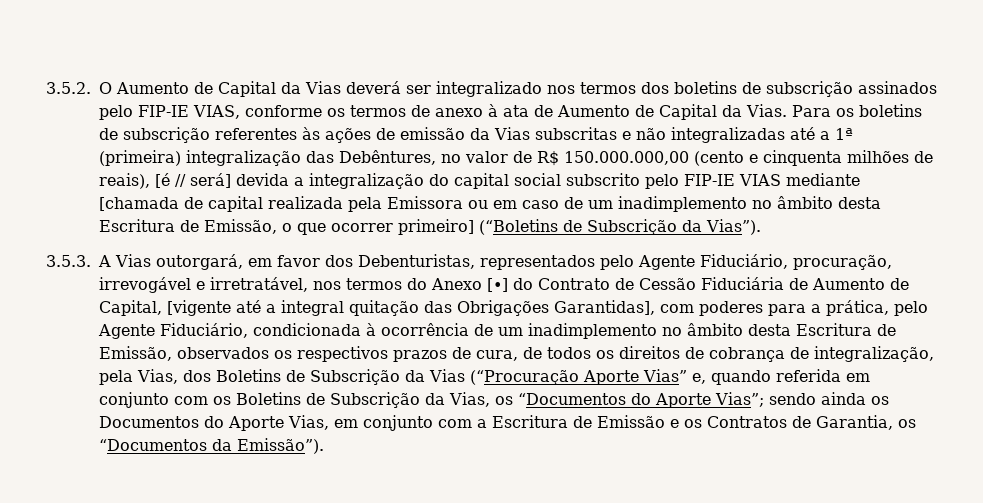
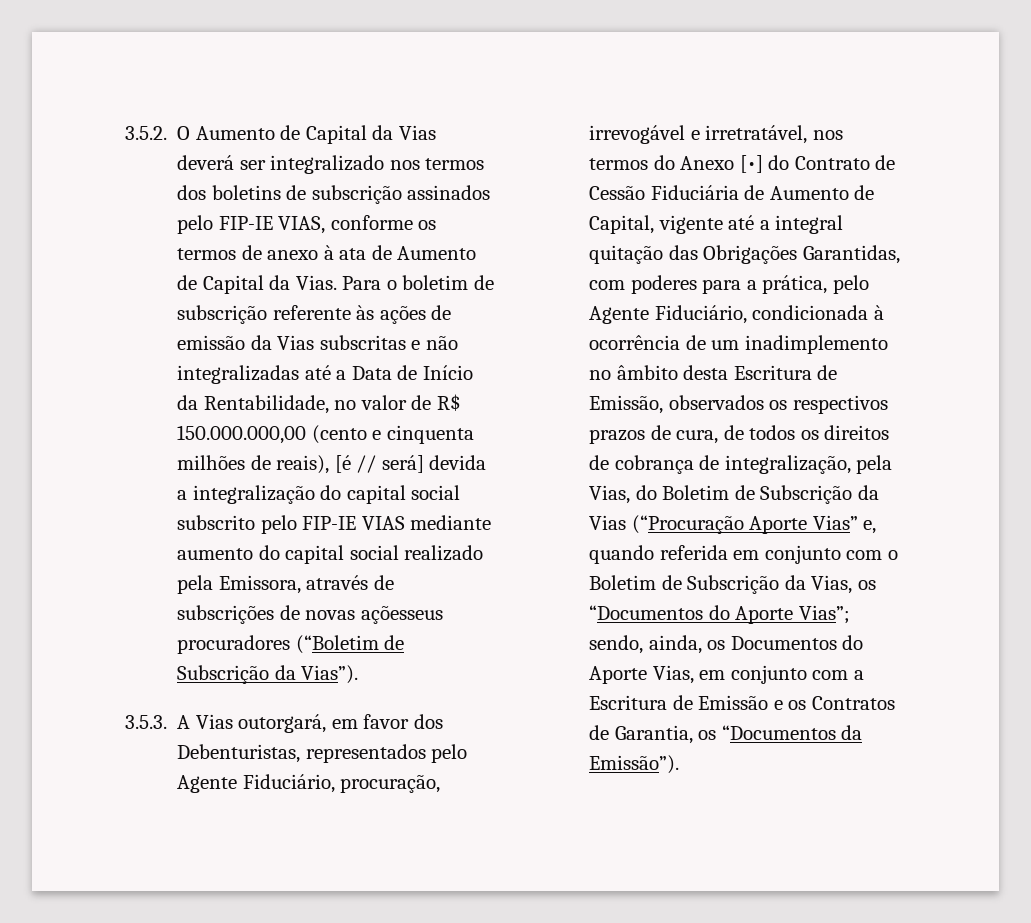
[835,104,922,117] [99,127,297,143] os boletins de subscrição referentes -> [386,275,494,290] [177,305,351,324] o boletim de subscrição referente
[835,128,853,140] [99,150,436,166] 1ª (primeira) integralização das Debêntures, -> [351,365,473,380] [177,395,329,414] Data de Início da Rentabilidade,
[99,196,881,212] [99,219,558,235] [chamada de capital realizada pela Emissora ou em caso de um inadimplemento no âmbito desta Escritura de Emissão, o que ocorrer primeiro] (“Boletins -> [177,545,484,564] [177,575,394,594] [177,605,443,624] [177,635,379,654] aumento do capital social realizado pela Emissora, através de subscrições de novas açõesseus procuradores (“Boletim
[167,300,231,316] [vigente -> [658,215,723,234] vigente
[554,300,655,315] Garantidas], -> [802,245,900,264] Garantidas,
[183,369,281,382] dos Boletins -> [635,485,730,500] do Boletim
[213,392,301,405] os Boletins -> [887,550,898,560] [589,575,657,590] o Boletim
[769,392,866,405] sendo ainda -> [589,635,702,654] sendo, ainda,

